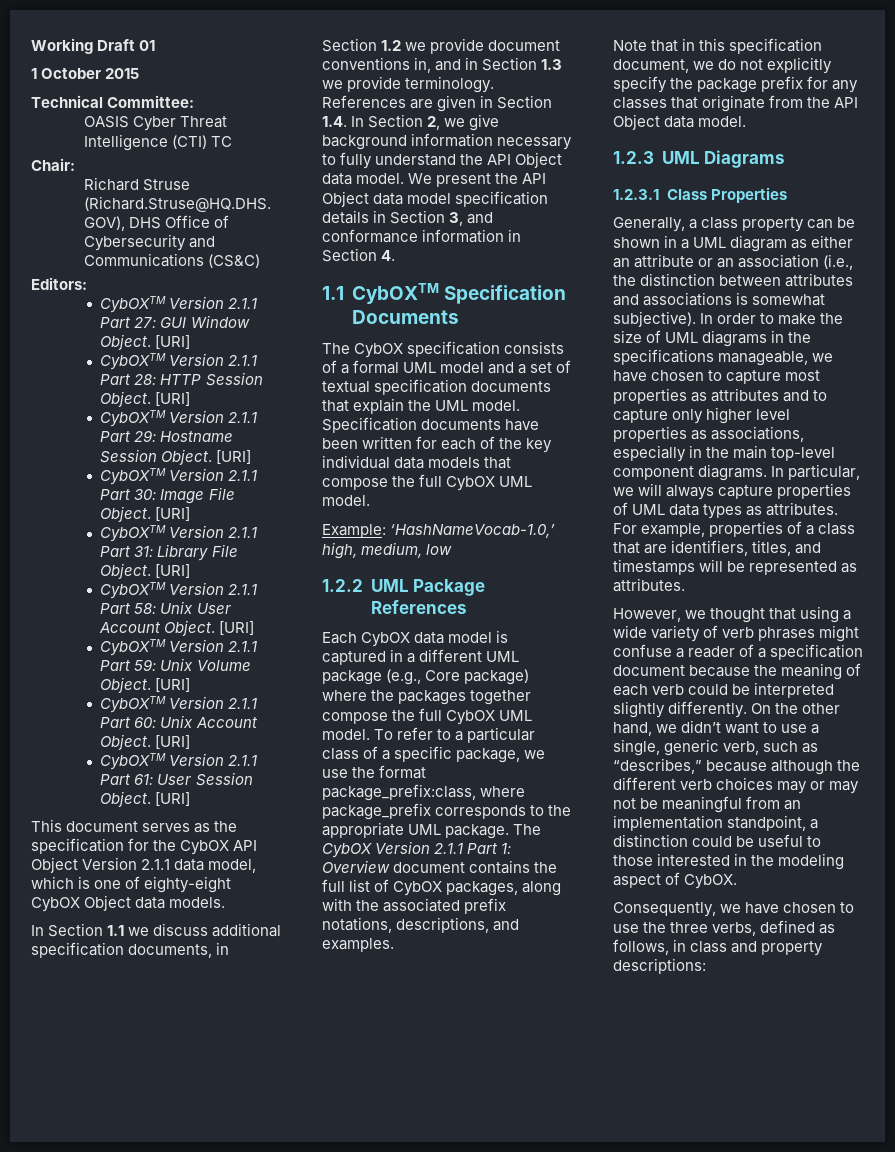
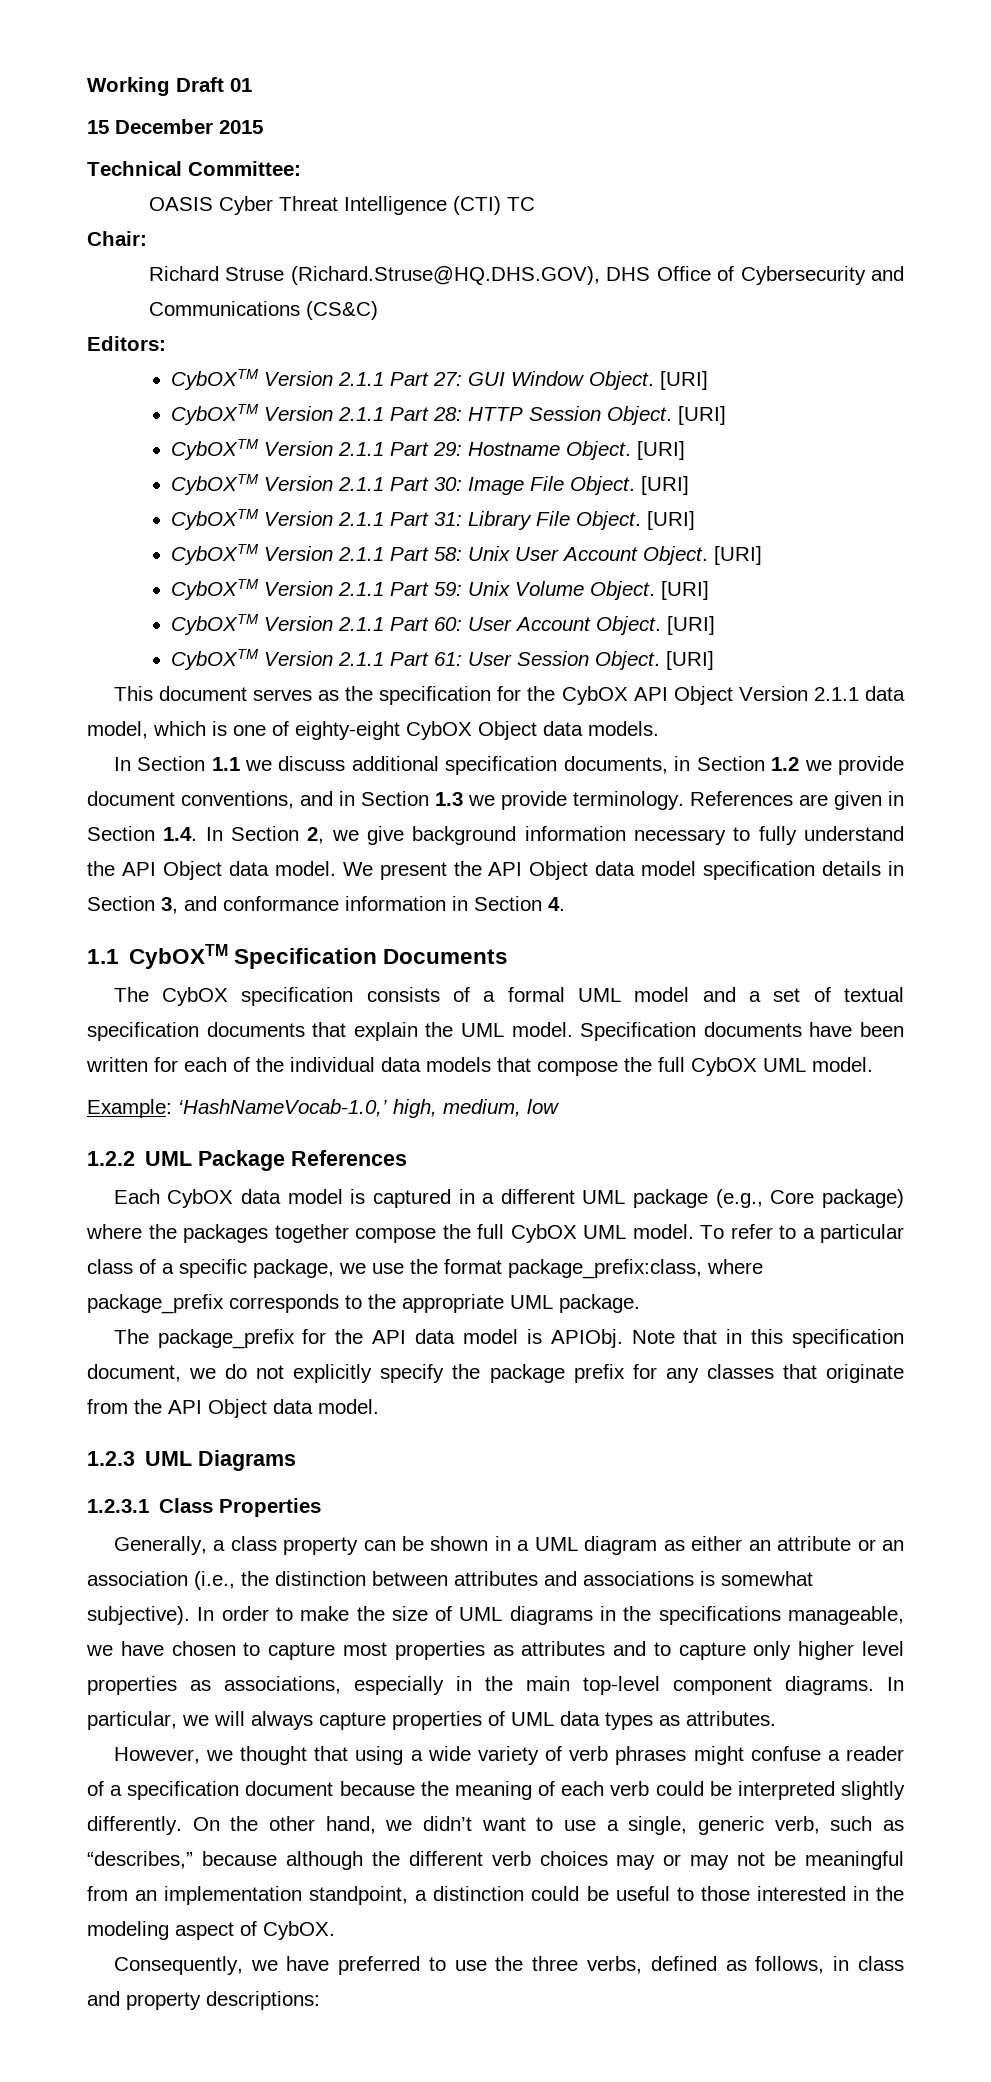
[31,68,102,79] 1 October -> [87,119,213,134] 15 December
[100,449,158,463] Session -> (561, 449) none
[160,715,194,728] Unix -> [468,617,513,631] User
[322,57,432,73] conventions in, -> [181,791,294,809] conventions,
[526,438,553,453] key -> (284, 1064) none
[513,824,542,835] [322,841,512,858] [322,860,558,874] [322,879,562,896] [322,898,507,914] [322,917,520,933] [322,938,394,952] The CybOX Version 2.1.1 Part 1: Overview document contains the full list of CybOX packages, along with the associated prefix notations, descriptions, and examples. // -> [113,1329,623,1349] // The package_prefix for the API data model is APIObj.
[613,521,856,537] [613,540,822,556] [613,559,858,575] [613,578,685,592] For example, properties of a class that are identifiers, titles, and timestamps will be represented as attributes. -> (776, 1718) none
[783,902,837,913] chosen -> [338,1956,421,1975] preferred

